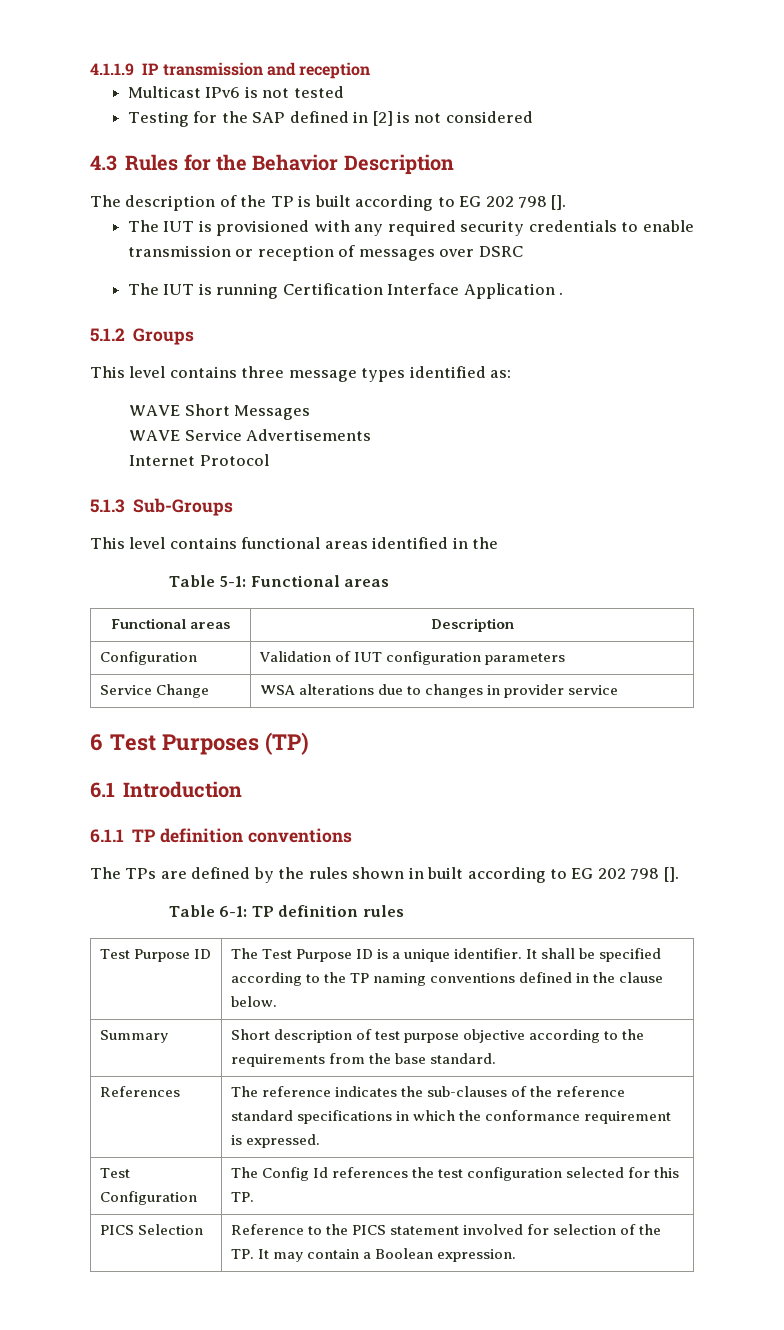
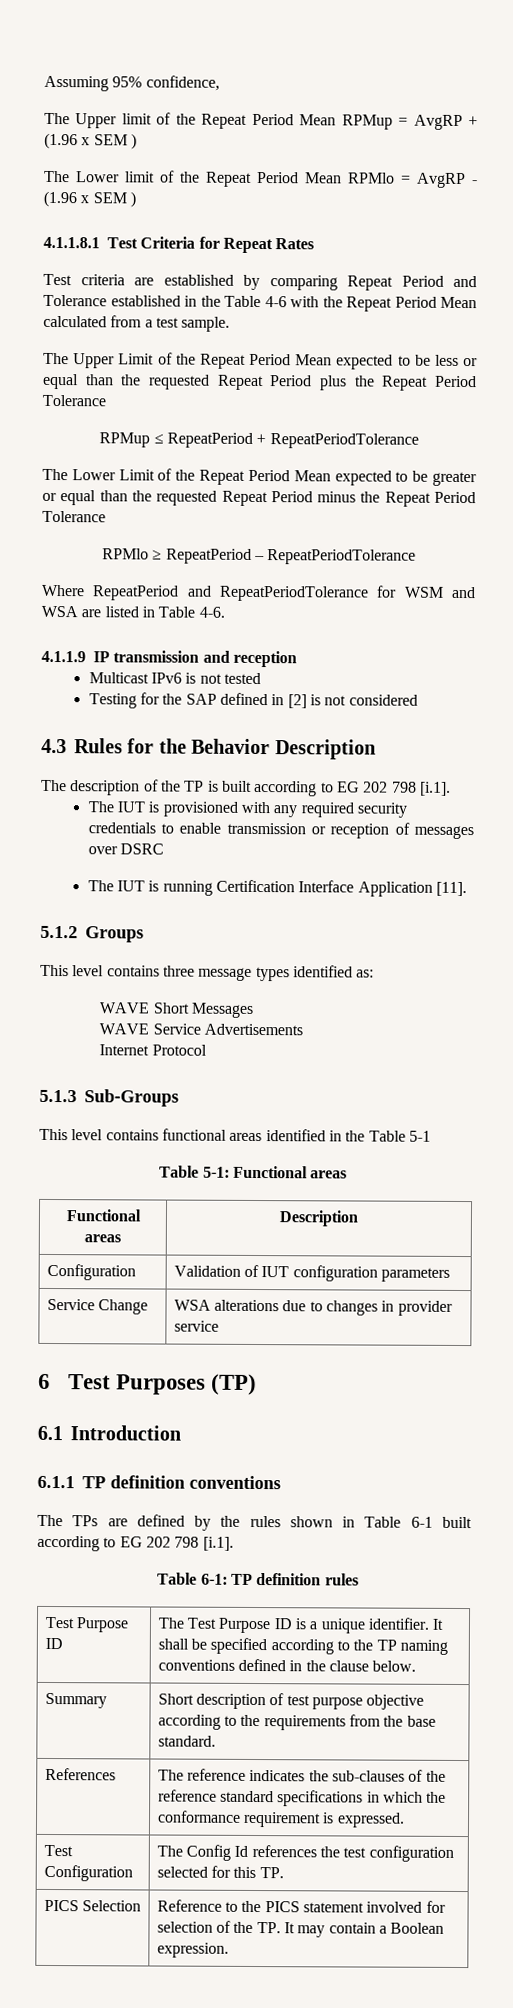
(90, 69) none -> [44,75,220,92] [44,112,478,130] [44,132,137,150] [44,170,478,189] [43,190,136,208] [43,236,315,254] [43,273,477,291] [43,294,477,312] [43,315,231,332] [43,352,479,370] [43,373,478,391] [42,394,106,407] [99,432,419,449] [42,468,477,487] [42,490,477,507] [42,510,106,523] [101,548,417,565] [41,584,476,602] [41,605,225,618] Assuming 95% confidence, // The Upper limit of the Repeat Period Mean RPMup = AvgRP + (1.96 x SEM ) // The Lower limit of the Repeat Period Mean RPMlo = AvgRP - (1.96 x SEM ) // 4.1.1.8.1 Test Criteria for Repeat Rates // Test criteria are established by comparing Repeat Period and Tolerance established in the Table 4-6 with the Repeat Period Mean calculated from a test sample. // The Upper Limit of the Repeat Period Mean expected to be less or equal than the requested Repeat Period plus the Repeat Period Tolerance // RPMup ≤ RepeatPeriod + RepeatPeriodTolerance // The Lower Limit of the Repeat Period Mean expected to be greater or equal than the requested Repeat Period minus the Repeat Period Tolerance // RPMlo ≥ RepeatPeriod – RepeatPeriodTolerance // Where RepeatPeriod and RepeatPeriodTolerance for WSM and WSA are listed in Table 4-6. //
[551,195,567,210] []. -> [419,781,451,796] [i.1].
[559,292,564,295] . -> [435,881,467,897] [11].
(499, 543) none -> [368,1130,431,1142] Table 5-1
[427,867,679,883] built according to EG 202 798 []. -> [364,1516,472,1529] [37,1535,234,1552] Table 6-1 built according to EG 202 798 [i.1].

